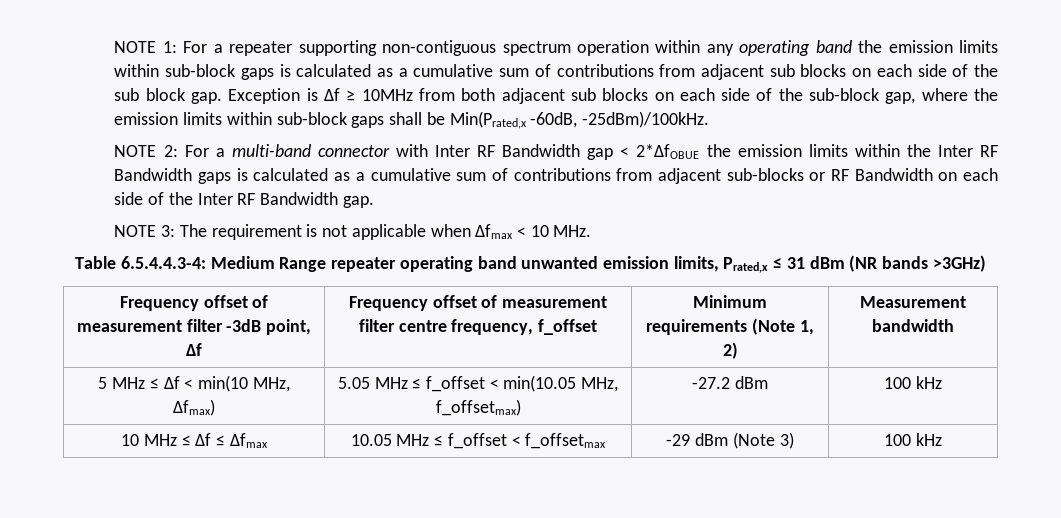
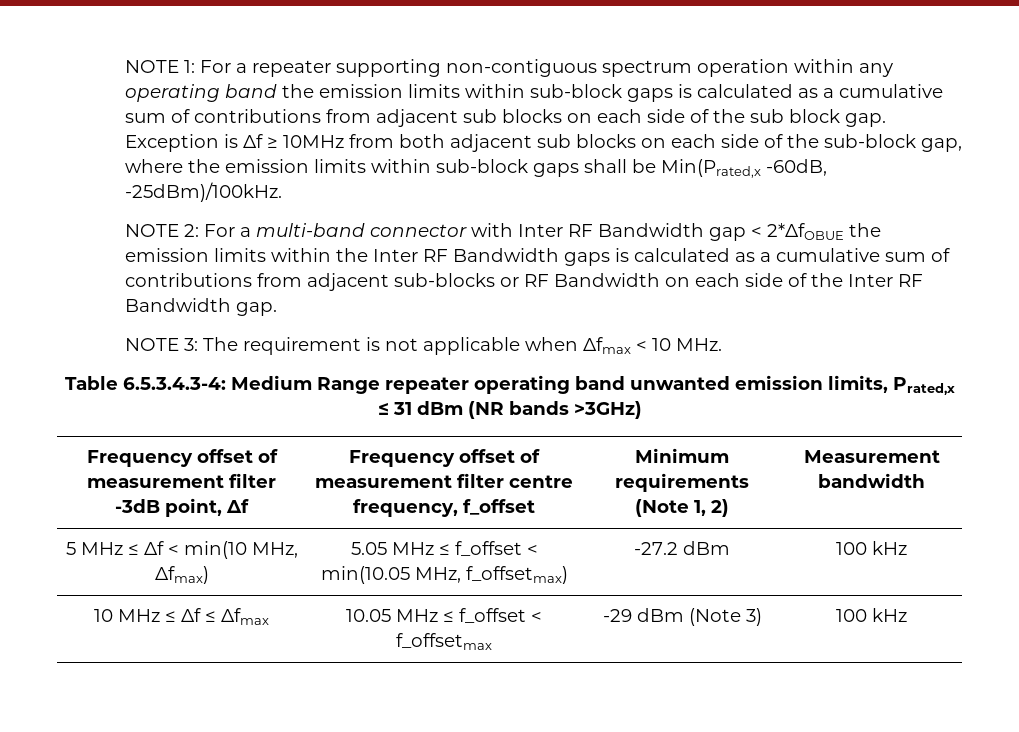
[120,256,206,269] 6.5.4.4.3-4: -> [122,377,226,390] 6.5.3.4.3-4:

